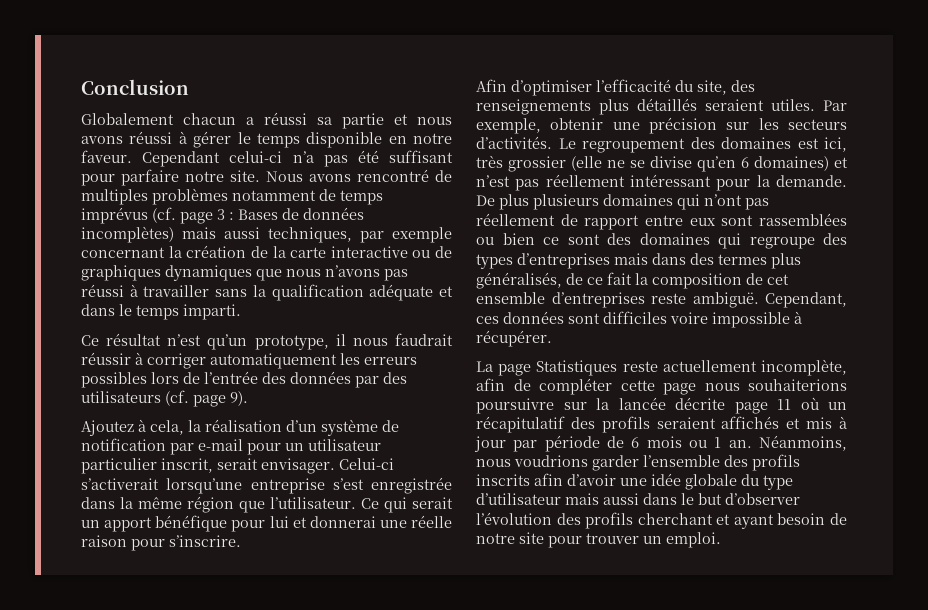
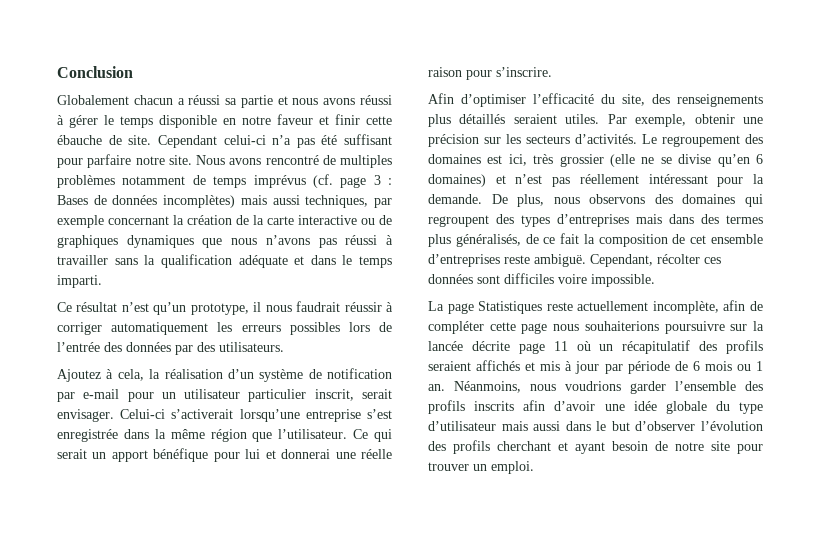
[81,150,132,163] faveur. -> [277,114,392,125] [57,135,152,145] faveur et finir cette ébauche de site.
[81,390,248,407] utilisateurs (cf. page 9). -> [219,342,284,352] utilisateurs.
[499,194,769,210] [476,213,847,230] [476,233,600,245] plus plusieurs domaines qui n’ont pas réellement de rapport entre eux sont rassemblées ou bien ce sont -> [517,194,646,207] plus, nous observons
[749,237,815,249] regroupe -> [428,215,489,227] regroupent
(847, 300) none -> [657,254,700,264] récolter
[712,311,802,328] [476,330,552,347] impossible à récupérer. -> [591,274,655,287] impossible.

